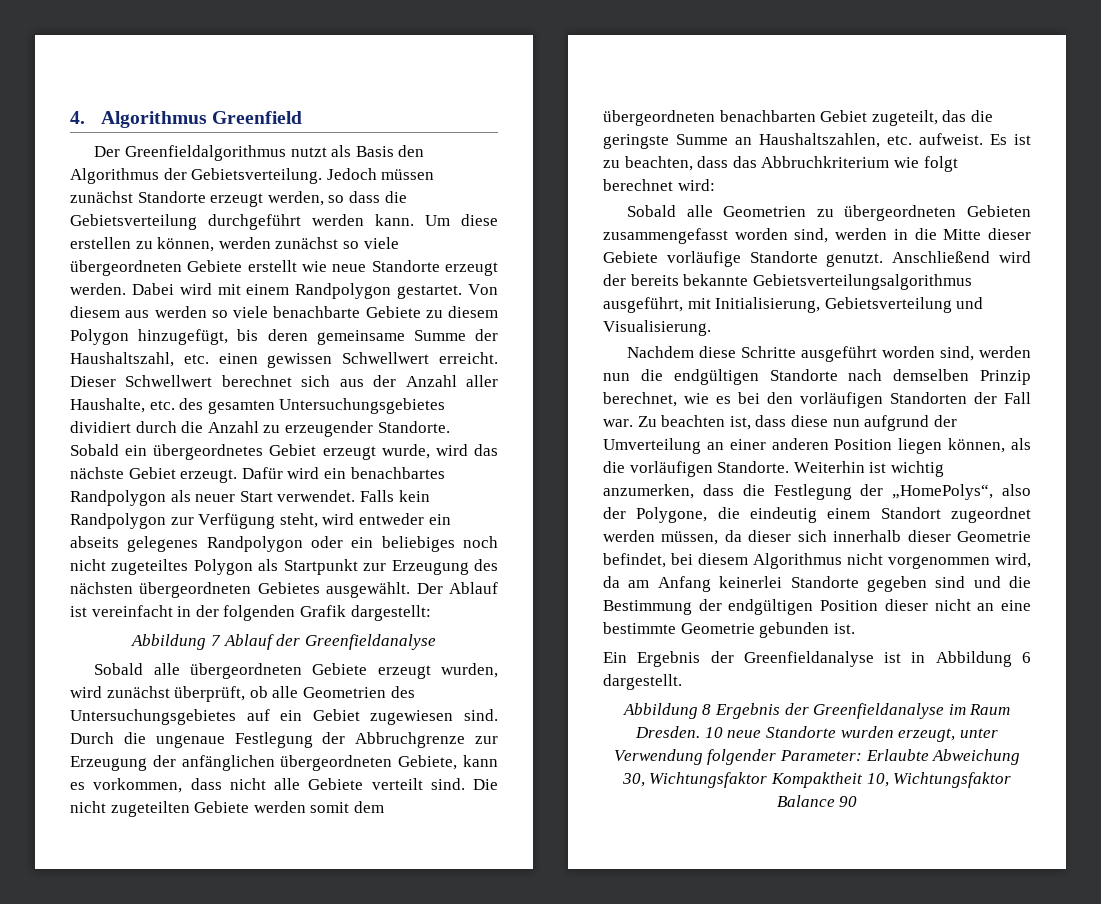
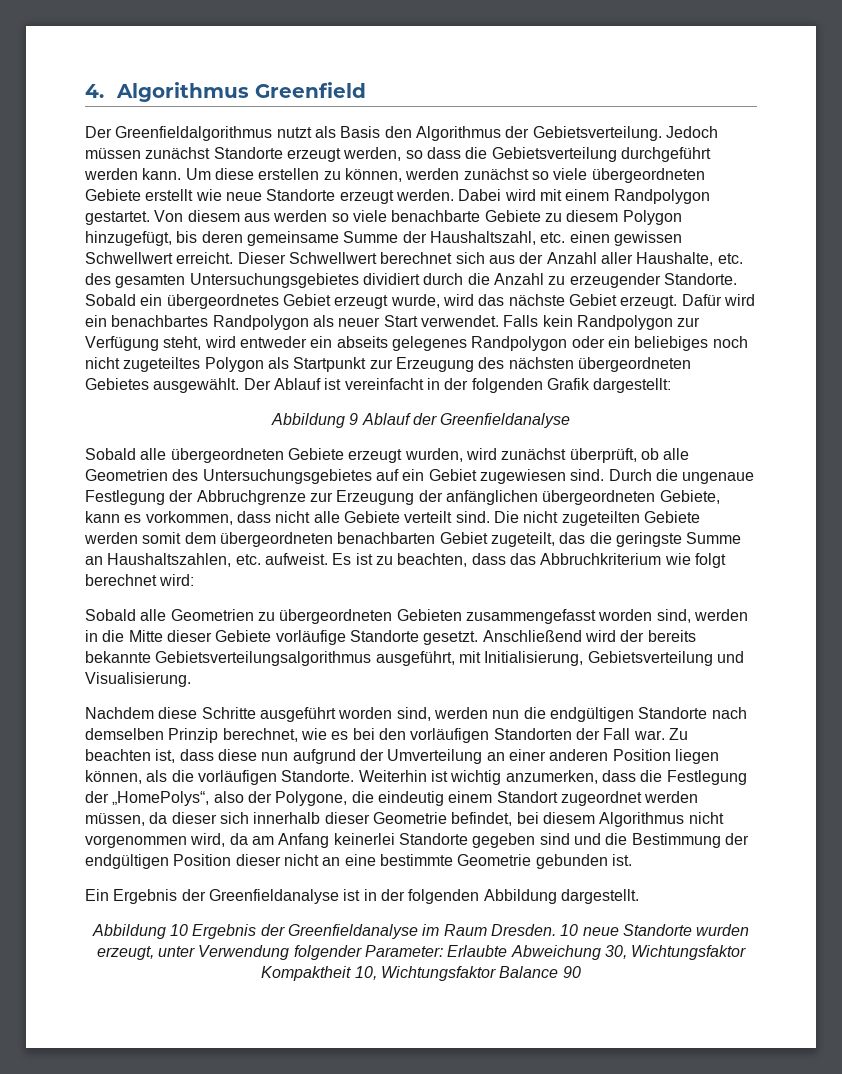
[210,635,221,646] 7 -> [349,413,359,425] 9
[826,253,884,267] genutzt. -> [423,631,479,645] gesetzt.
[935,651,1031,667] Abbildung 6 -> [380,889,557,904] der folgenden Abbildung
[702,704,712,715] 8 -> [170,924,189,936] 10

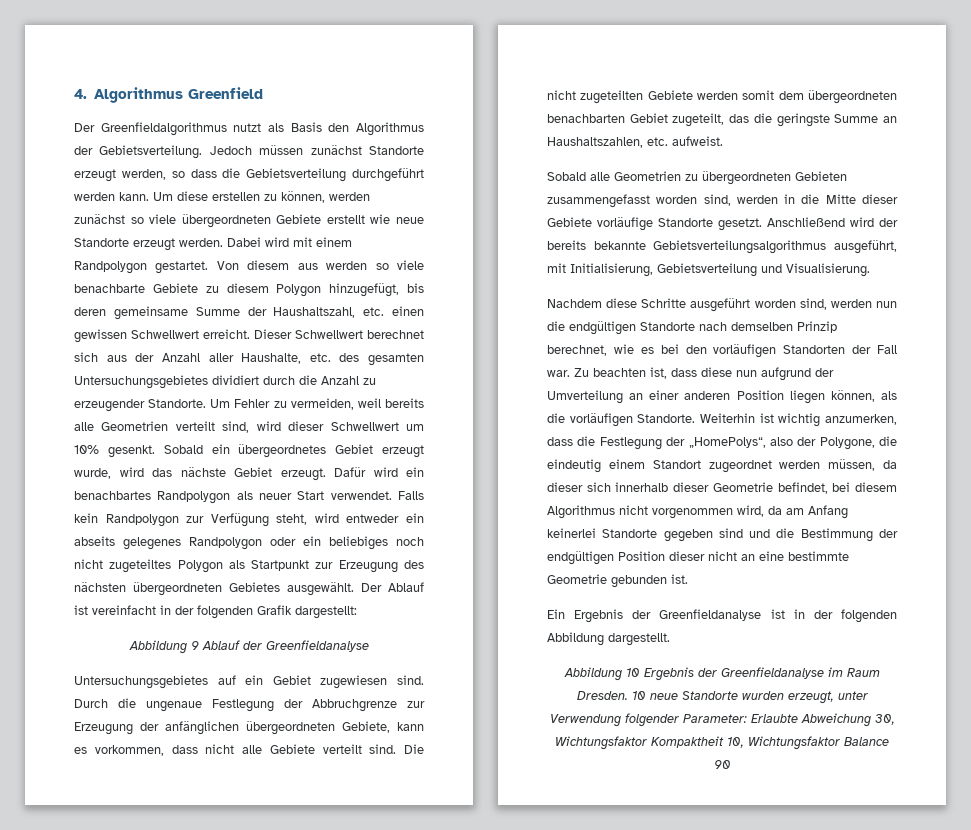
(737, 279) none -> [210,398,424,410] [74,421,424,433] [74,445,155,458] Um Fehler zu vermeiden, weil bereits alle Geometrien verteilt sind, wird dieser Schwellwert um 10% gesenkt.
[85,448,690,463] [85,469,199,481] Sobald alle übergeordneten Gebiete erzeugt wurden, wird zunächst überprüft, ob alle Geometrien des -> (369, 646) none
[332,553,726,568] [85,574,195,586] Es ist zu beachten, dass das Abbruchkriterium wie folgt berechnet wird: -> (723, 141) none

